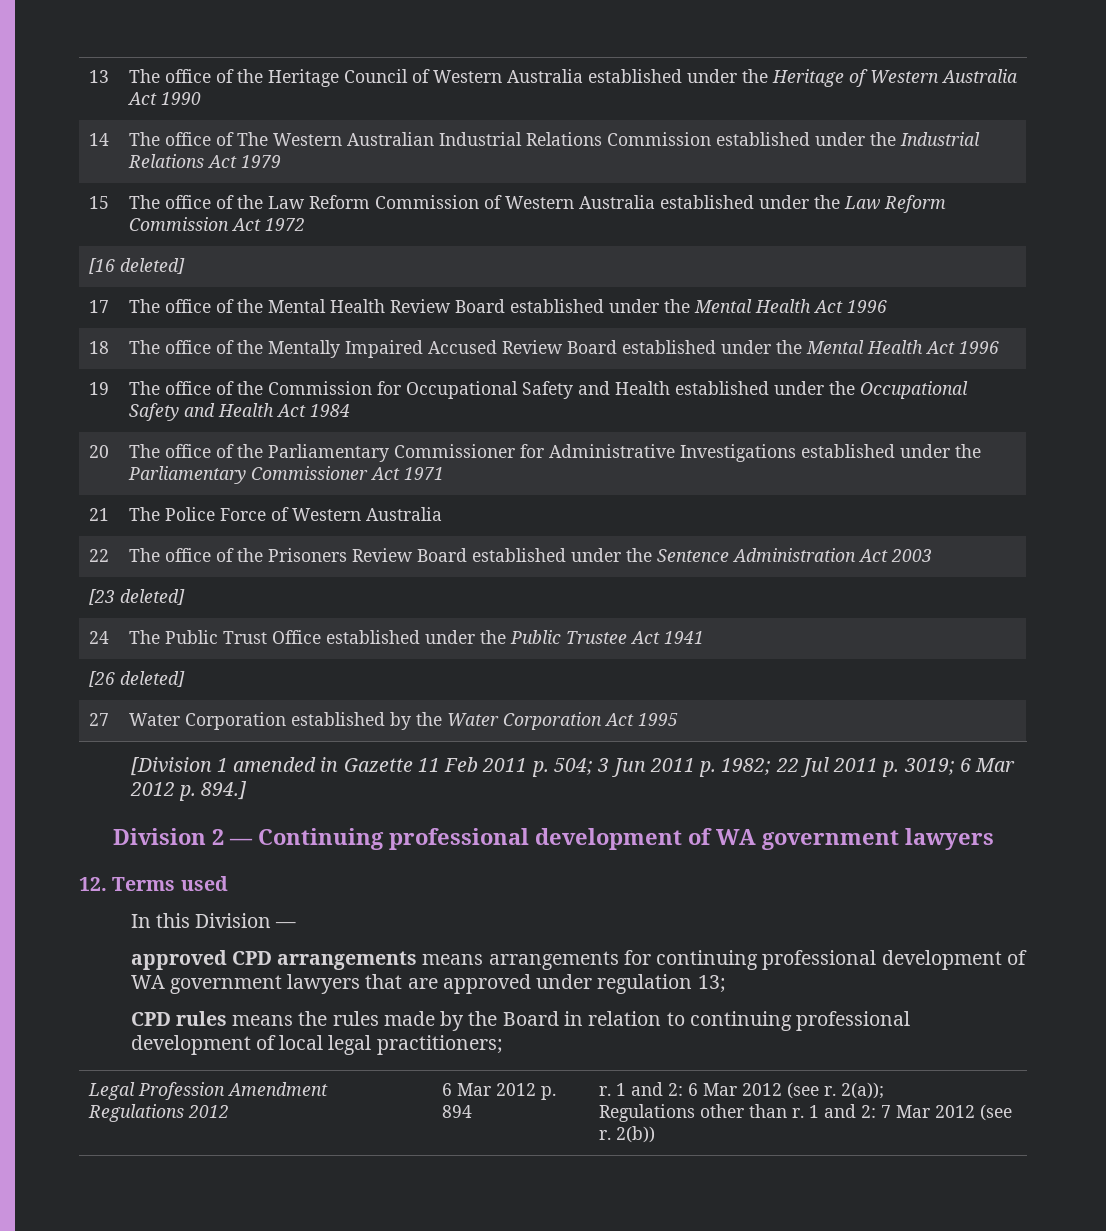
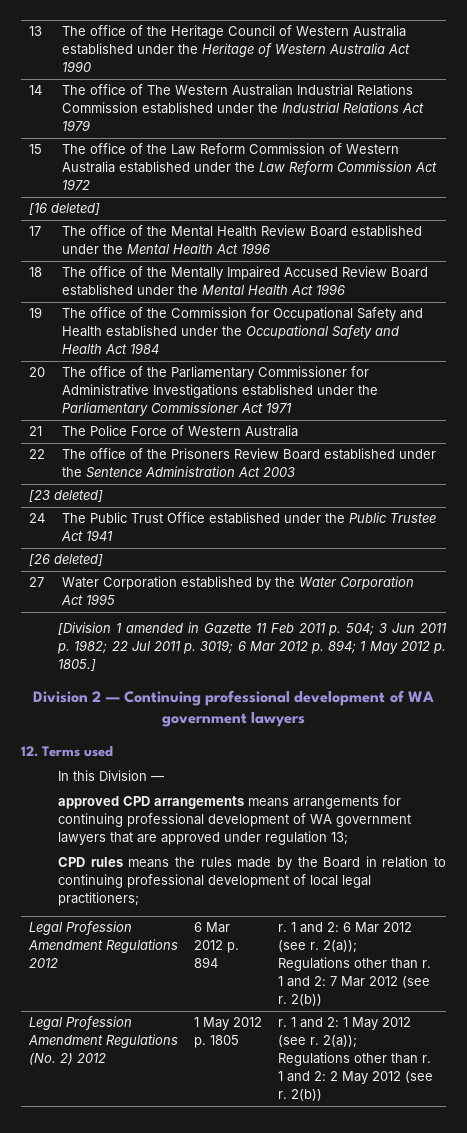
[201,781,248,800] 894.] -> [328,640,446,654] [58,659,97,671] 894; 1 May 2012 p. 1805.]
(655, 1134) none -> [29,1016,133,1030] [28,1034,179,1048] [29,1053,107,1065] [194,1017,263,1030] [194,1035,240,1048] [278,1017,412,1030] [278,1035,358,1048] [278,1052,432,1066] [278,1071,434,1084] [278,1089,323,1101] // Legal Profession Amendment Regulations (No. 2) 2012 | 1 May 2012 p. 1805 | r. 1 and 2: 1 May 2012 (see r. 2(a)); // Regulations other than r. 1 and 2: 2 May 2012 (see r. 2(b))

